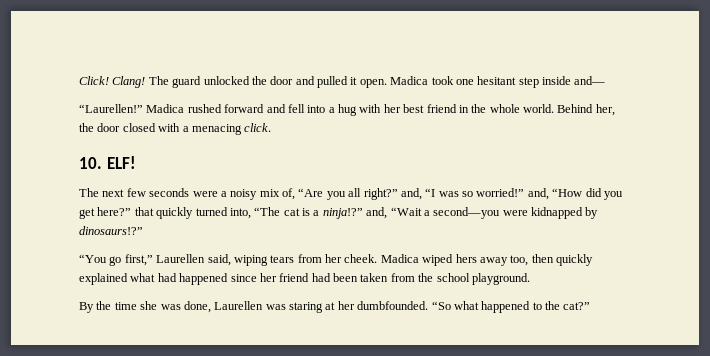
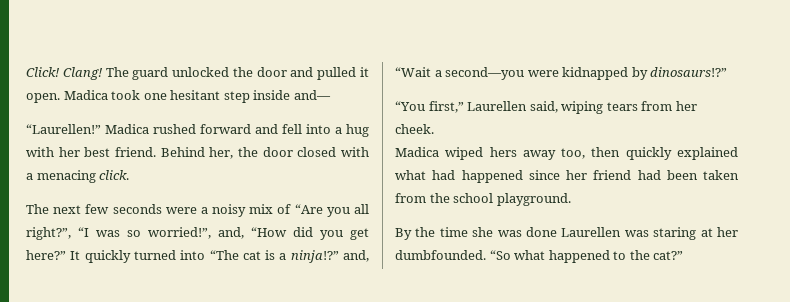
[426,104,554,113] friend in the whole world. -> [115,147,156,157] friend.
[79,156,136,169] // 10. ELF! -> (130, 175) none
[282,188,295,200] of, -> [277,204,292,214] of
[363,188,422,200] right?” and, -> [26,227,71,240] right?”,
[476,188,525,197] worried!” -> [148,227,211,239] worried!”,
[134,207,154,216] that -> [70,251,81,260] It
[229,208,251,219] into, -> [180,250,206,260] into
[109,256,122,266] go -> (425, 106) none
(378, 258) none -> (434, 129) //
[183,301,211,313] done, -> [526,227,557,237] done

